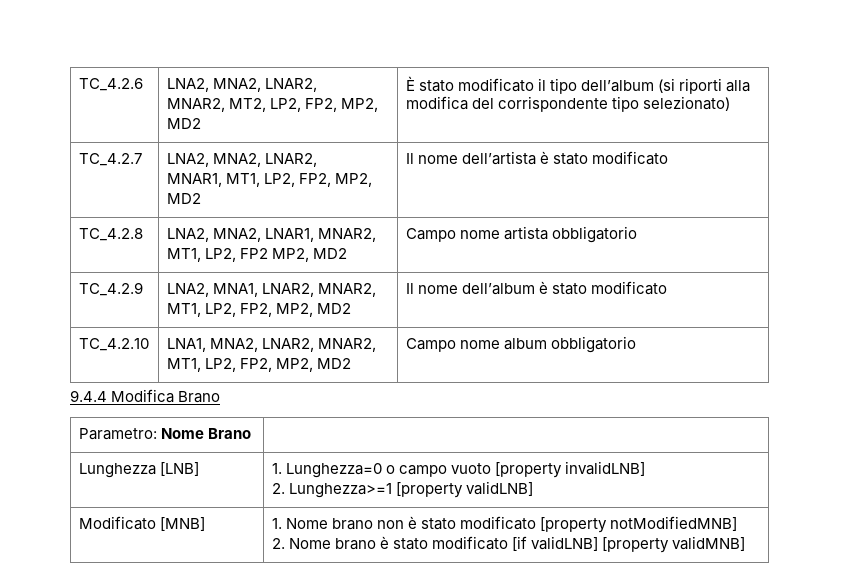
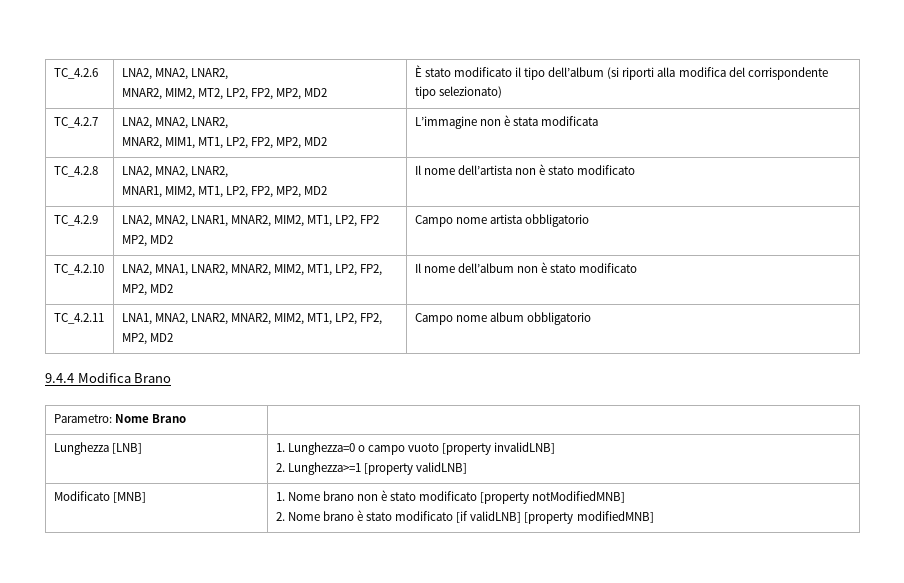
(225, 105) none -> [164,88,195,100] MIM2,
(317, 160) none -> [121,137,328,149] [414,115,599,129] [53,166,98,177] [121,166,228,178] // MNAR2, MIM1, MT1, LP2, FP2, MP2, MD2 | L’immagine non è stata modificata // TC_4.2.8 | LNA2, MNA2, LNAR2,
(222, 180) none -> [164,186,195,198] MIM2,
[539,151,668,165] [78,228,143,241] è stato modificato // TC_4.2.8 -> [514,164,636,175] [53,215,98,226] non è stato modificato // TC_4.2.9
(376, 235) none -> [274,215,305,227] MIM2,
[78,282,143,296] TC_4.2.9 -> [53,264,104,275] TC_4.2.10
(376, 290) none -> [274,264,305,276] MIM2,
[538,281,667,295] [78,338,149,351] è stato modificato // TC_4.2.10 -> [516,262,638,273] [53,313,104,324] non è stato modificato // TC_4.2.11
(376, 345) none -> [274,313,305,325] MIM2,
[672,536,746,551] validMNB] -> [576,511,654,523] modifiedMNB]

